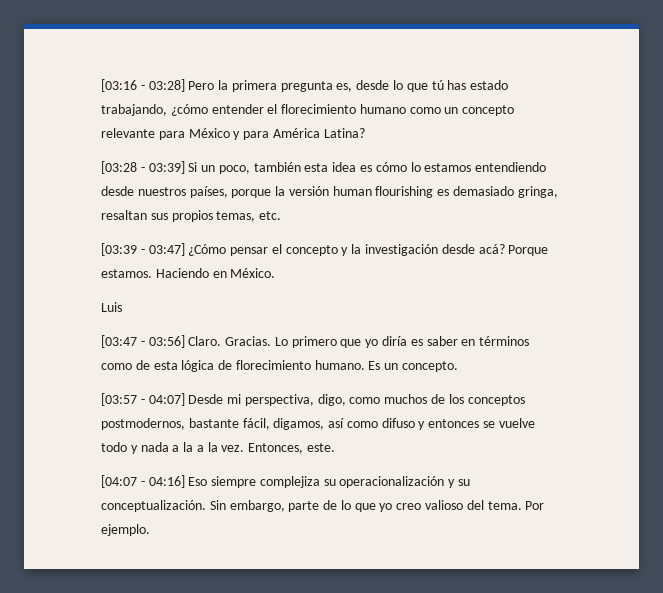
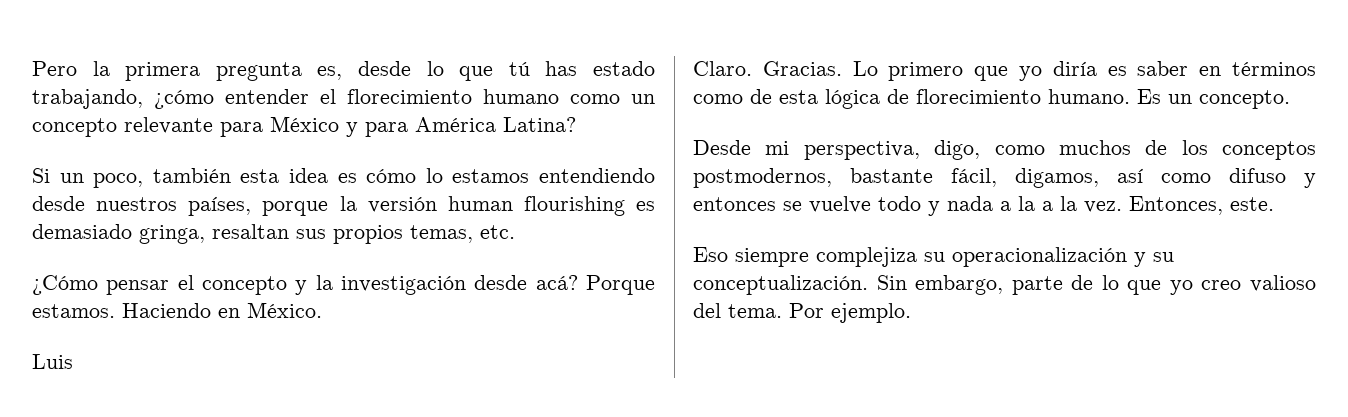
[101,79,185,92] [03:16 - 03:28] -> (32, 68) none
[101,161,185,174] [03:28 - 03:39] -> (576, 124) none
[101,243,185,256] [03:39 - 03:47] -> (515, 232) none
[101,335,185,348] [03:47 - 03:56] -> (73, 361) none
[101,393,185,406] [03:57 - 04:07] -> (1290, 99) none
[101,475,185,488] [04:07 - 04:16] -> (1274, 204) none

